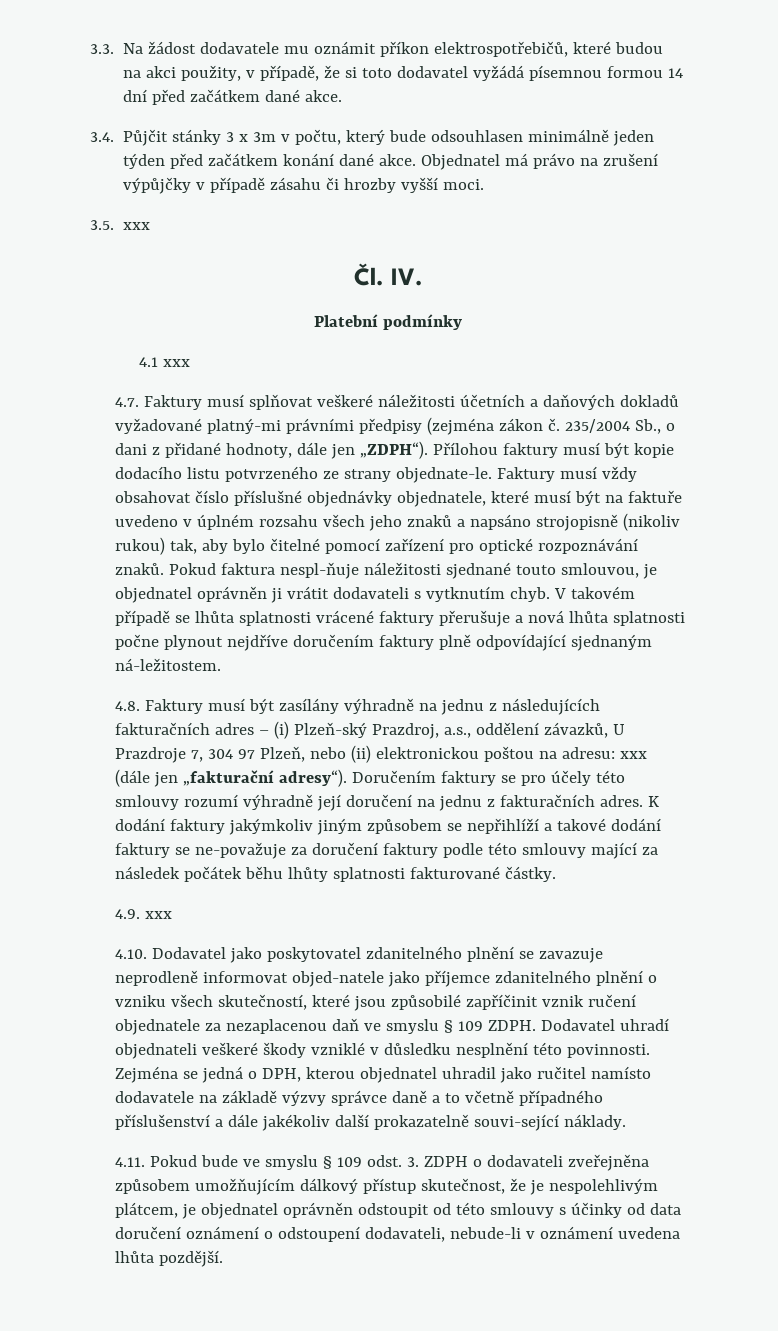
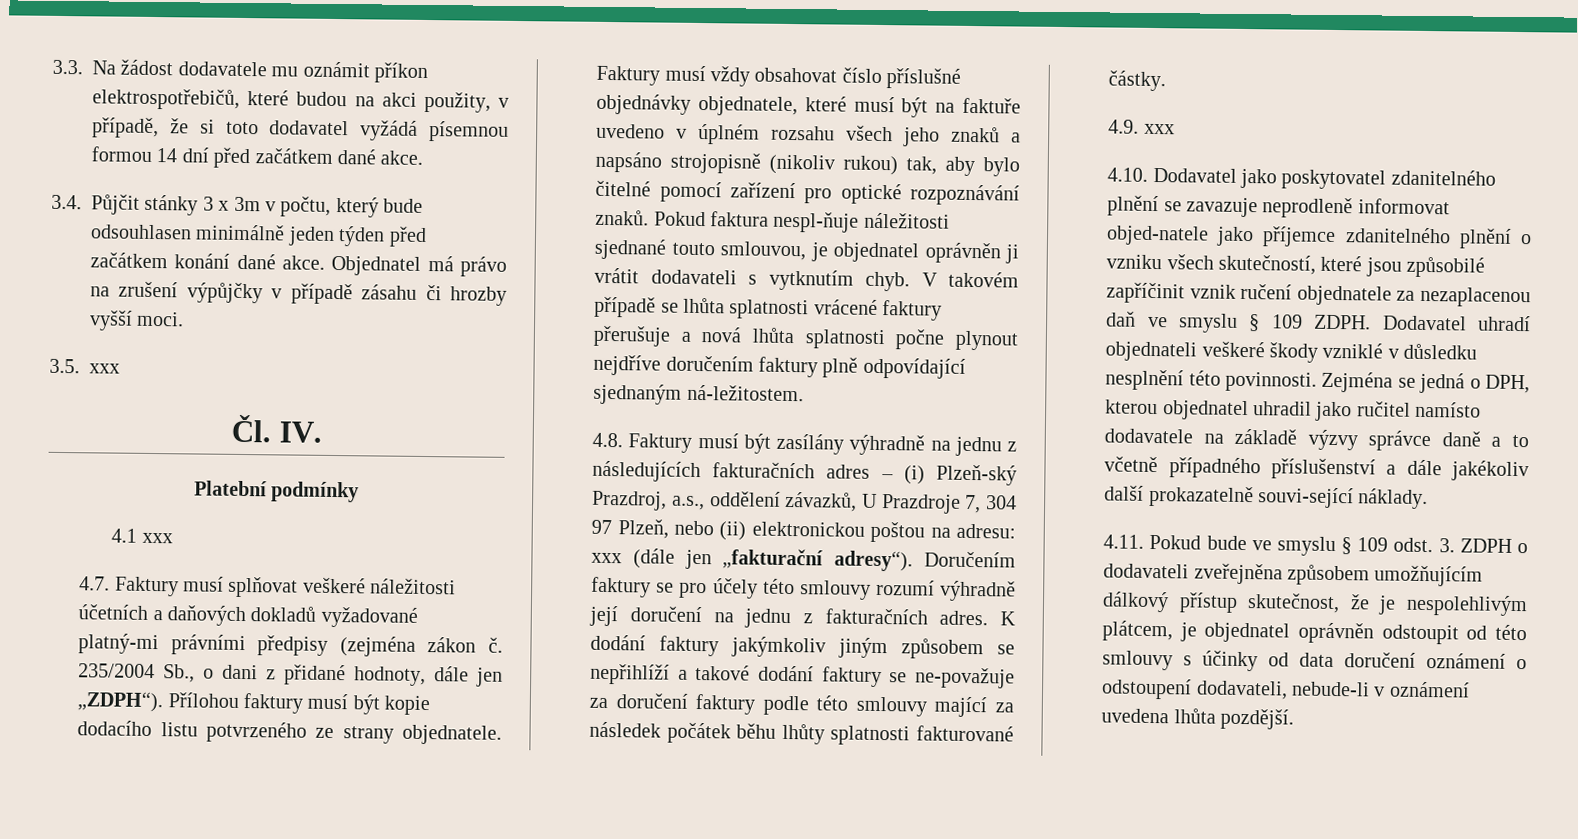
[395,467,492,483] objednate-le. -> [402,724,503,745] objednatele.

